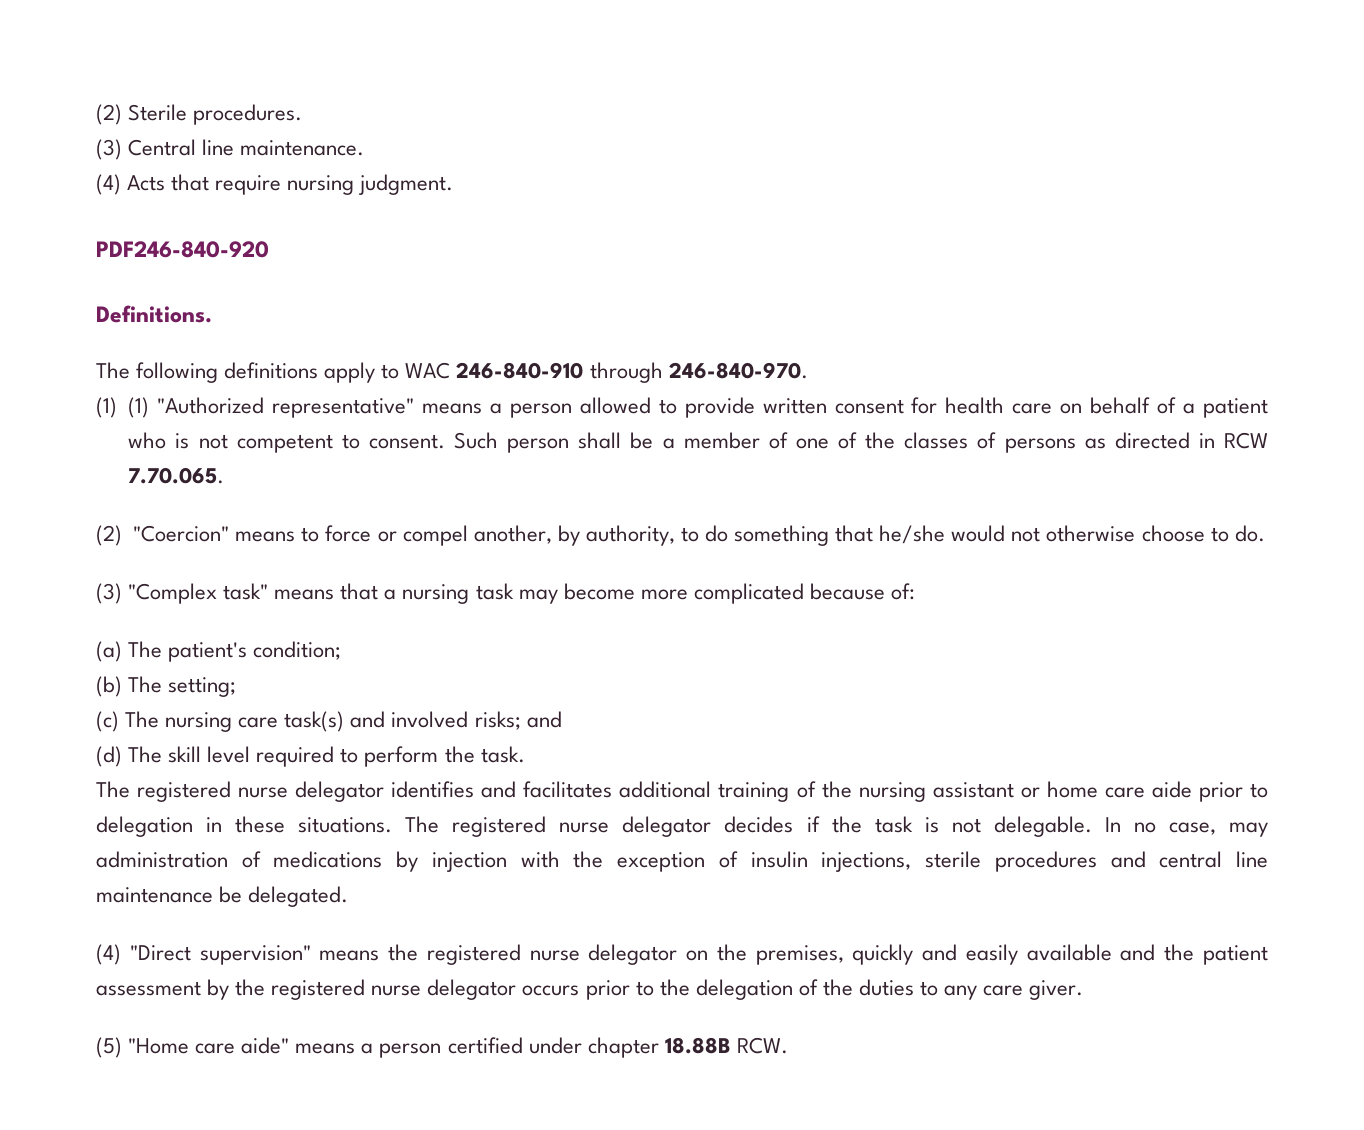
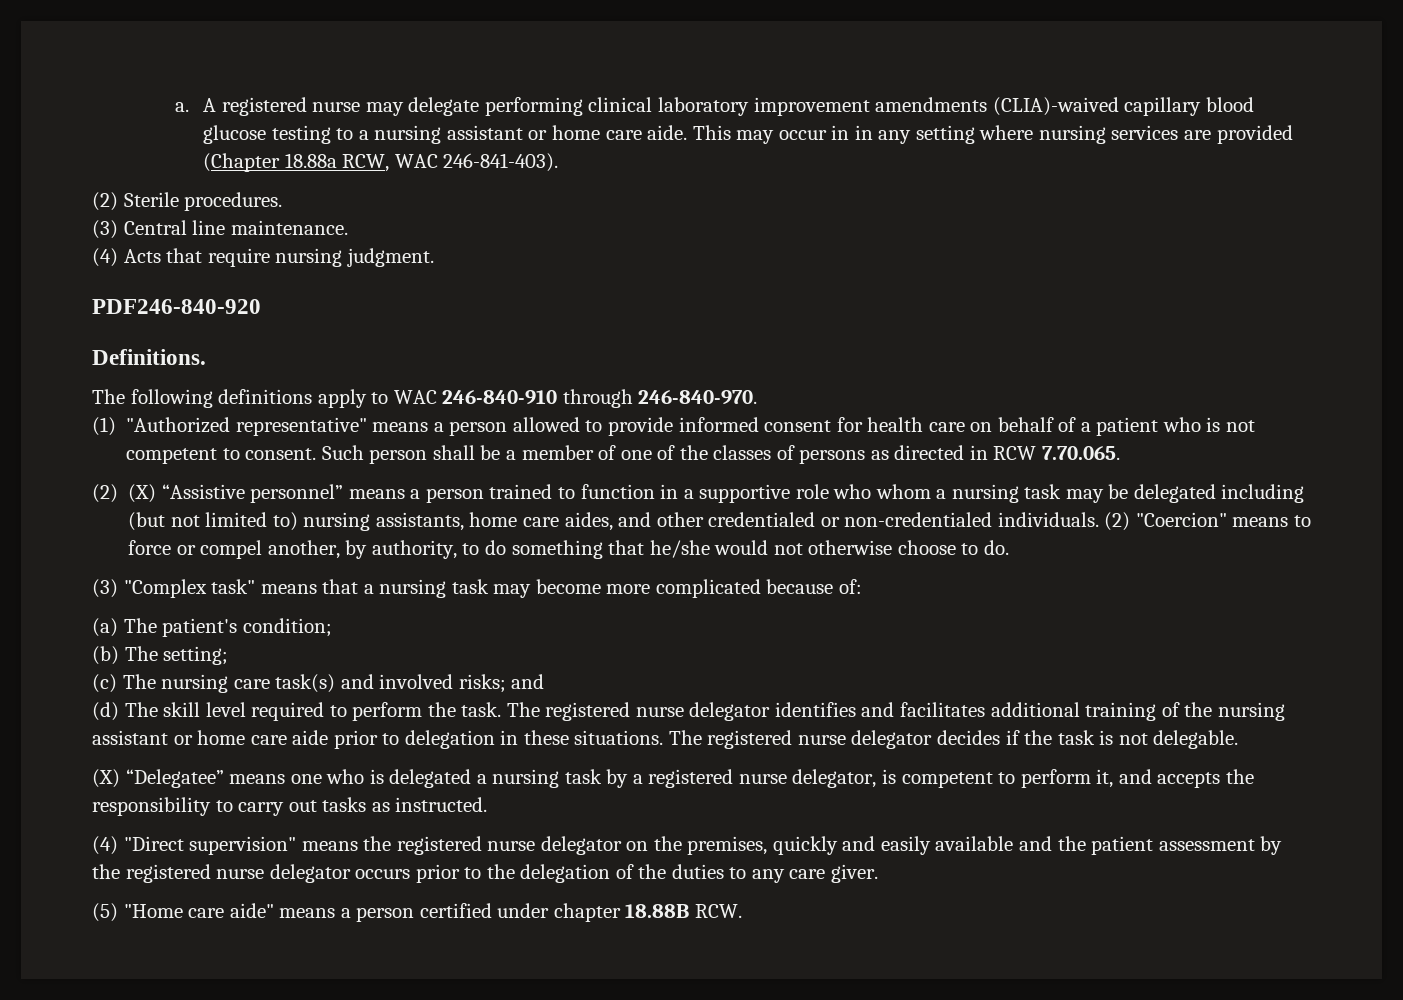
(96, 114) none -> [175,97,1254,116] [203,125,1293,144] [203,153,559,172] a. A registered nurse may delegate performing clinical laboratory improvement amendments (CLIA)-waived capillary blood glucose testing to a nursing assistant or home care aide. This may occur in in any setting where nursing services are provided (Chapter 18.88a RCW, WAC 246-841-403). //
[128,397,150,418] (1) -> (116, 426) none
[762,398,827,414] written -> [678,417,759,432] informed
(122, 535) none -> [128,484,1305,503] [128,512,1131,531] (X) “Assistive personnel” means a person trained to function in a supportive role who whom a nursing task may be delegated including (but not limited to) nursing assistants, home care aides, and other credentialed or non-credentialed individuals. (2)
(525, 754) // -> (502, 709) none
[1104,817,1268,837] [96,851,1269,872] [96,886,349,907] In no case, may administration of medications by injection with the exception of insulin injections, sterile procedures and central line maintenance be delegated. -> [92,769,1254,788] [92,797,488,816] // (X) “Delegatee” means one who is delegated a nursing task by a registered nurse delegator, is competent to perform it, and accepts the responsibility to carry out tasks as instructed.

